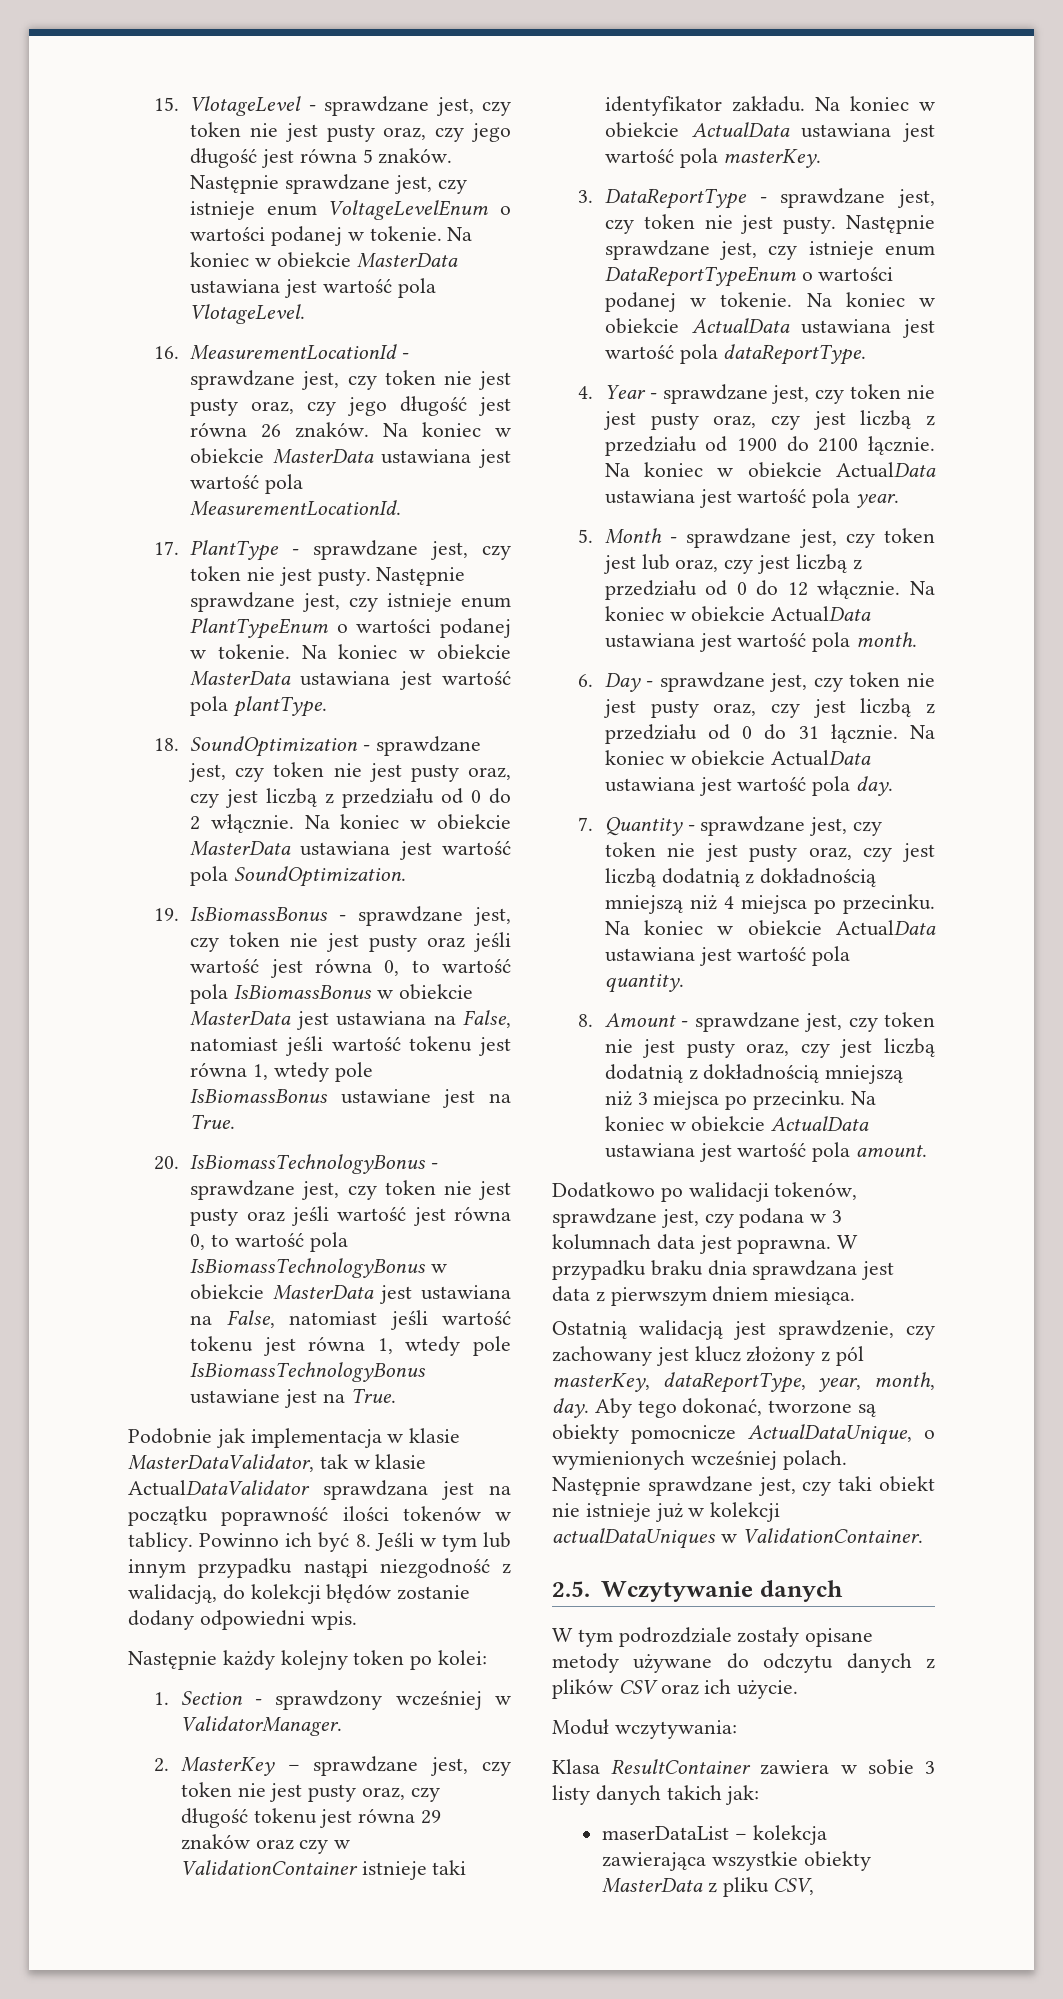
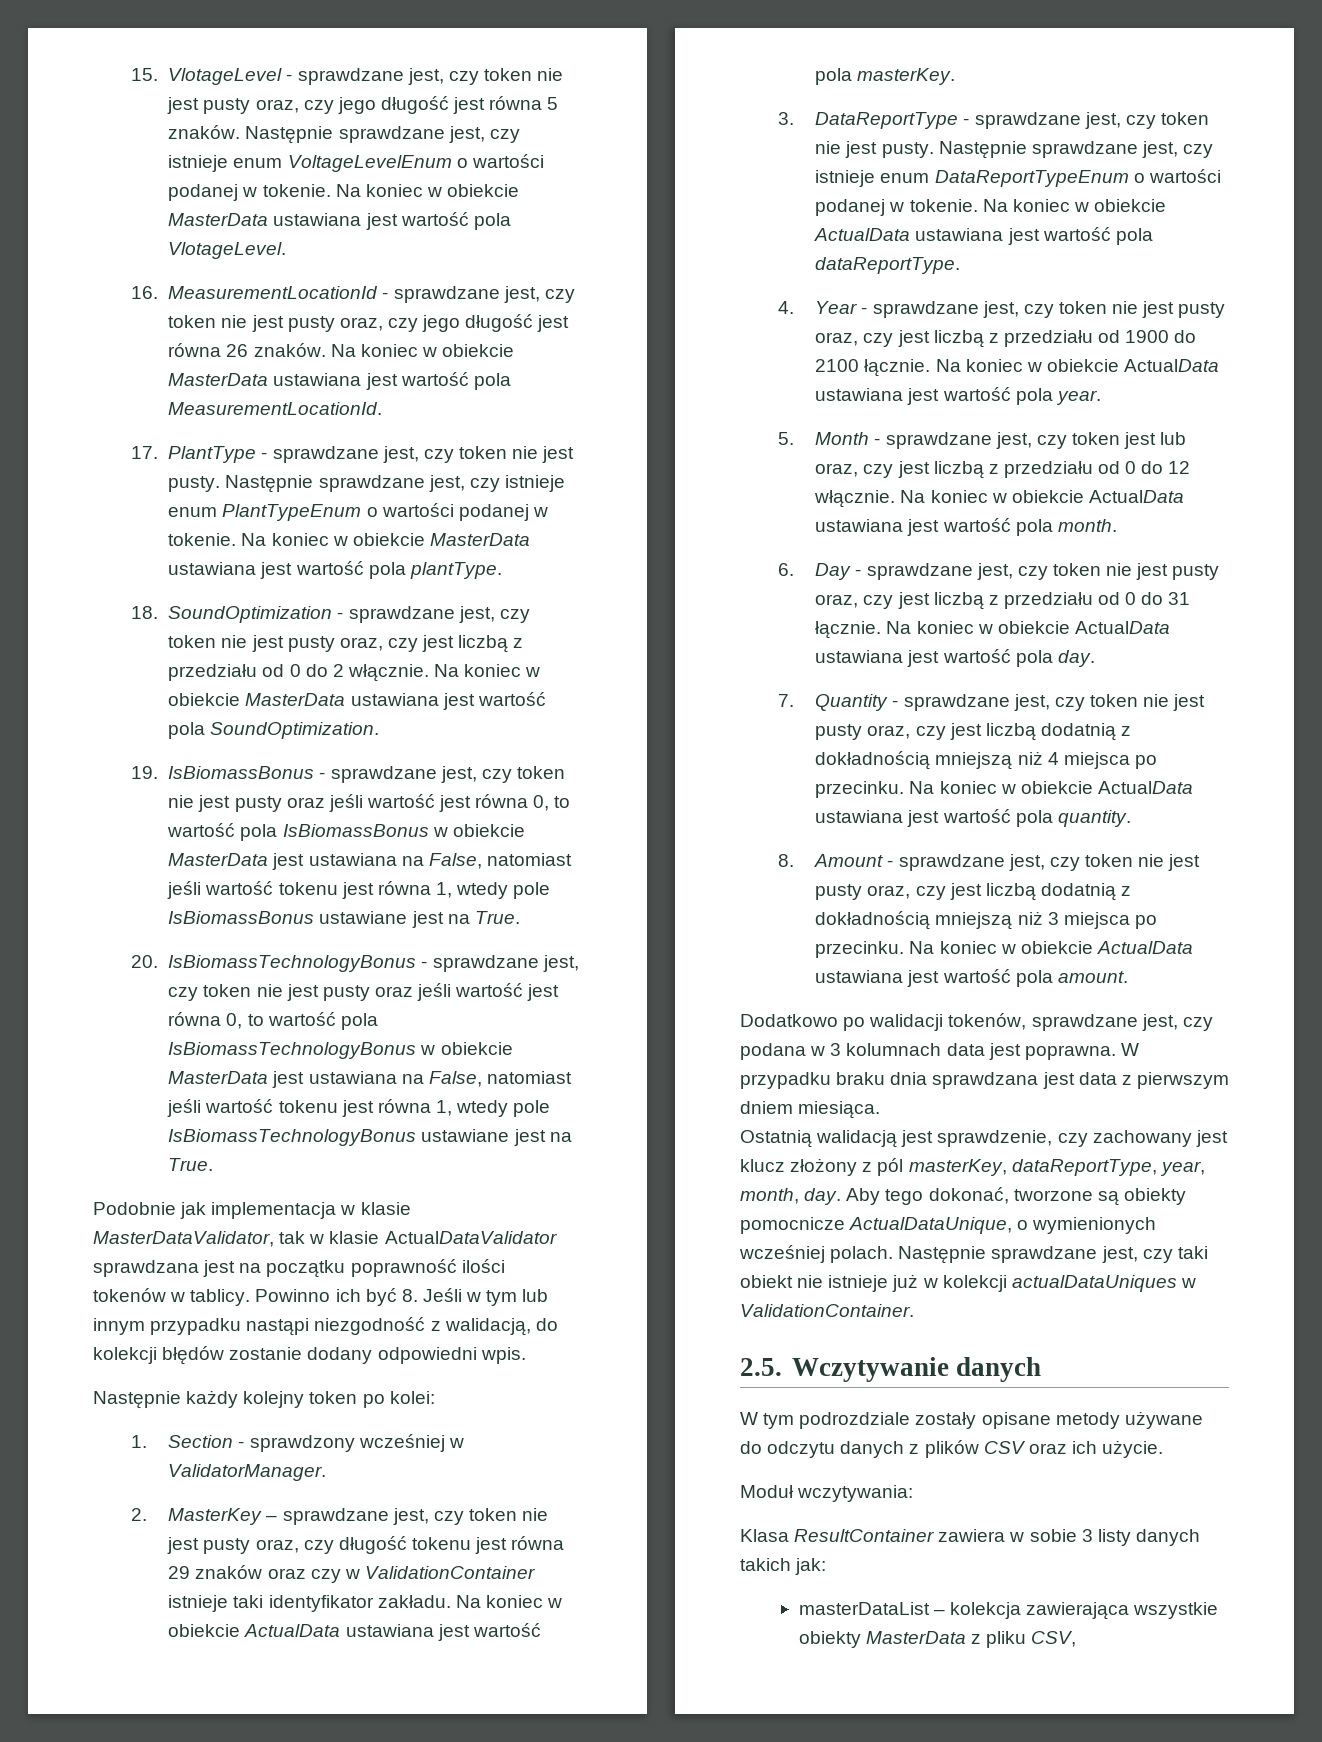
[602,1826,730,1840] maserDataList -> [798,1602,930,1615] masterDataList

